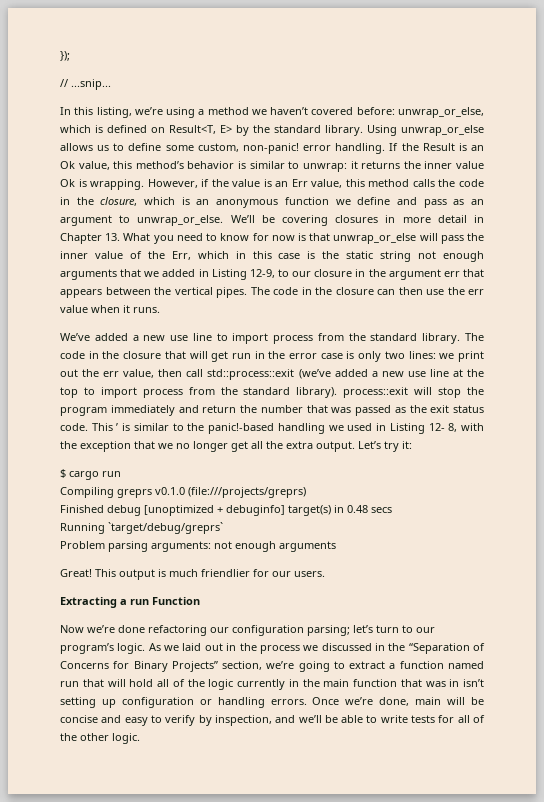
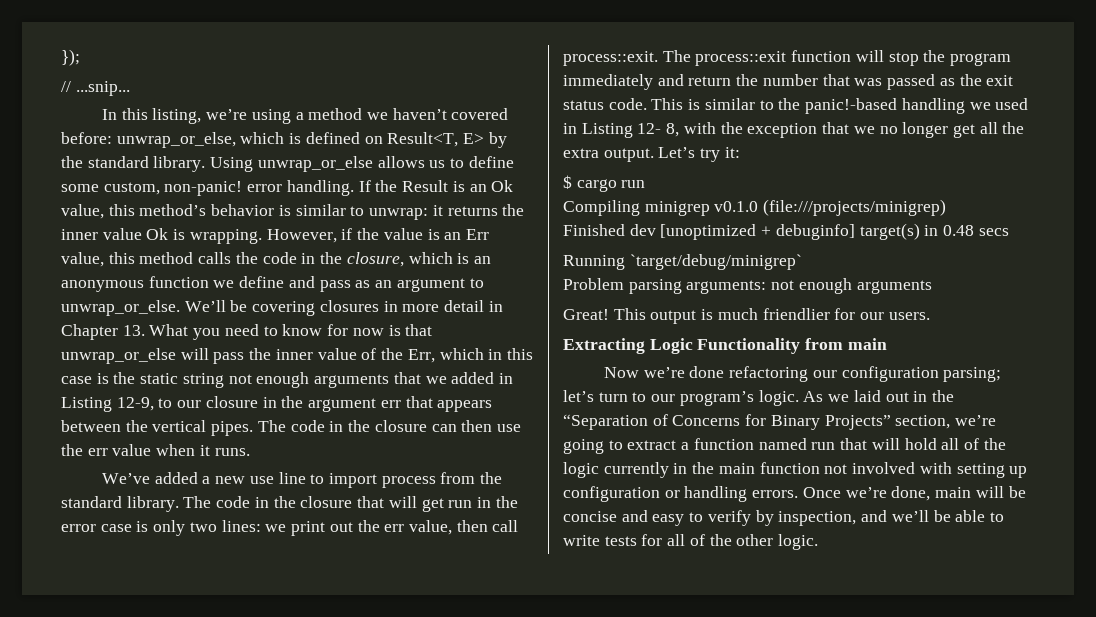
[207,369,484,380] [60,387,409,398] std::process::exit (we’ve added a new use line at the top to import process from the standard library). process::exit -> [563,50,852,66] process::exit. The process::exit function
[116,423,119,431] ’ -> (684, 104) none
[117,487,306,498] greprs v0.1.0 (file:///projects/greprs) -> [644,199,947,216] minigrep v0.1.0 (file:///projects/minigrep)
[107,505,141,516] debug -> [629,224,656,236] dev
[108,522,223,534] `target/debug/greprs` -> [629,254,802,270] `target/debug/minigrep`
[120,597,200,605] a run Function -> [649,338,887,354] Logic Functionality from main
[259,643,406,654] process we discussed in the -> (954, 396) none
[400,679,484,687] that was in isn’t -> [824,462,952,474] not involved with

